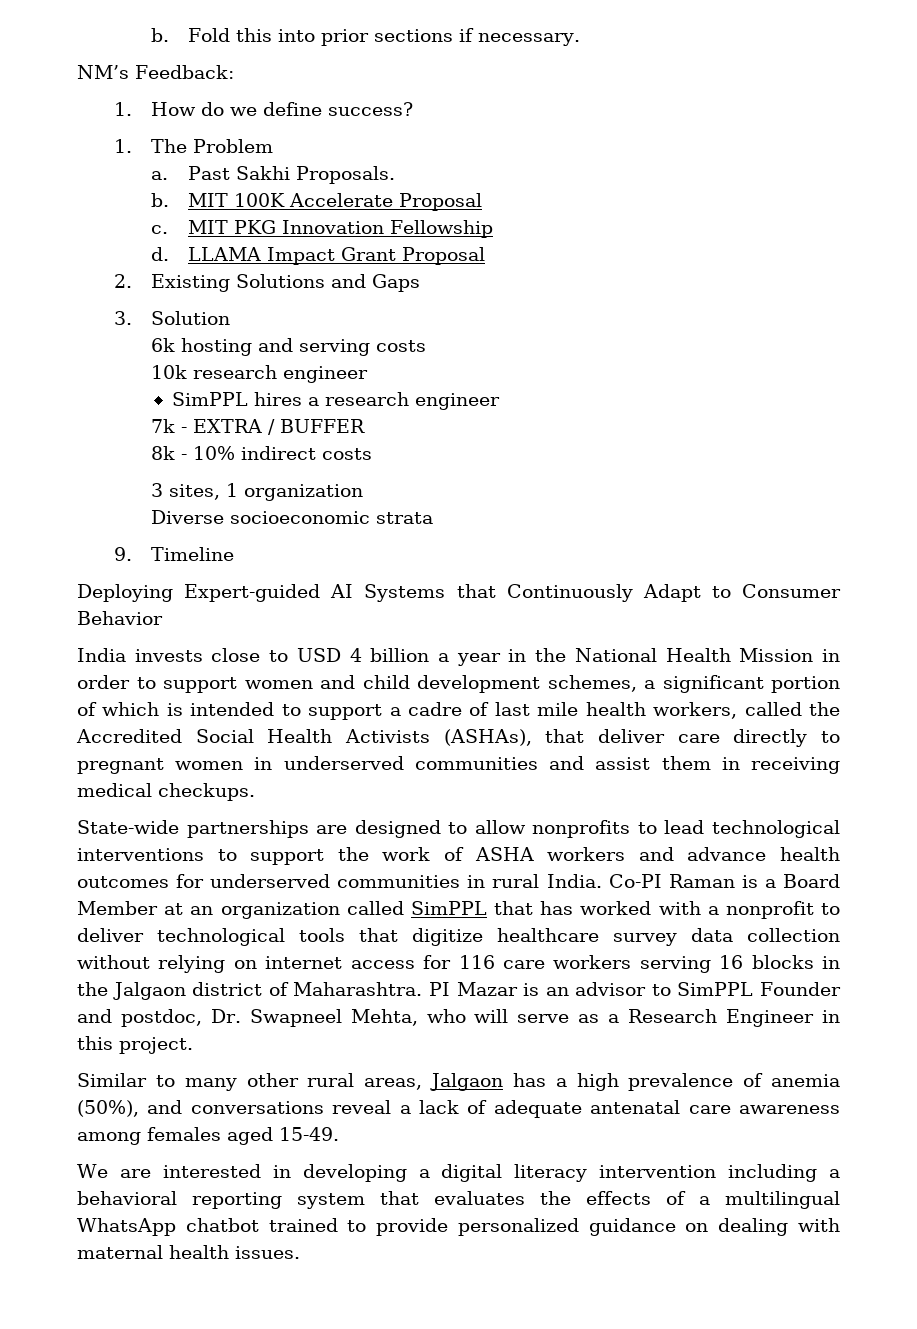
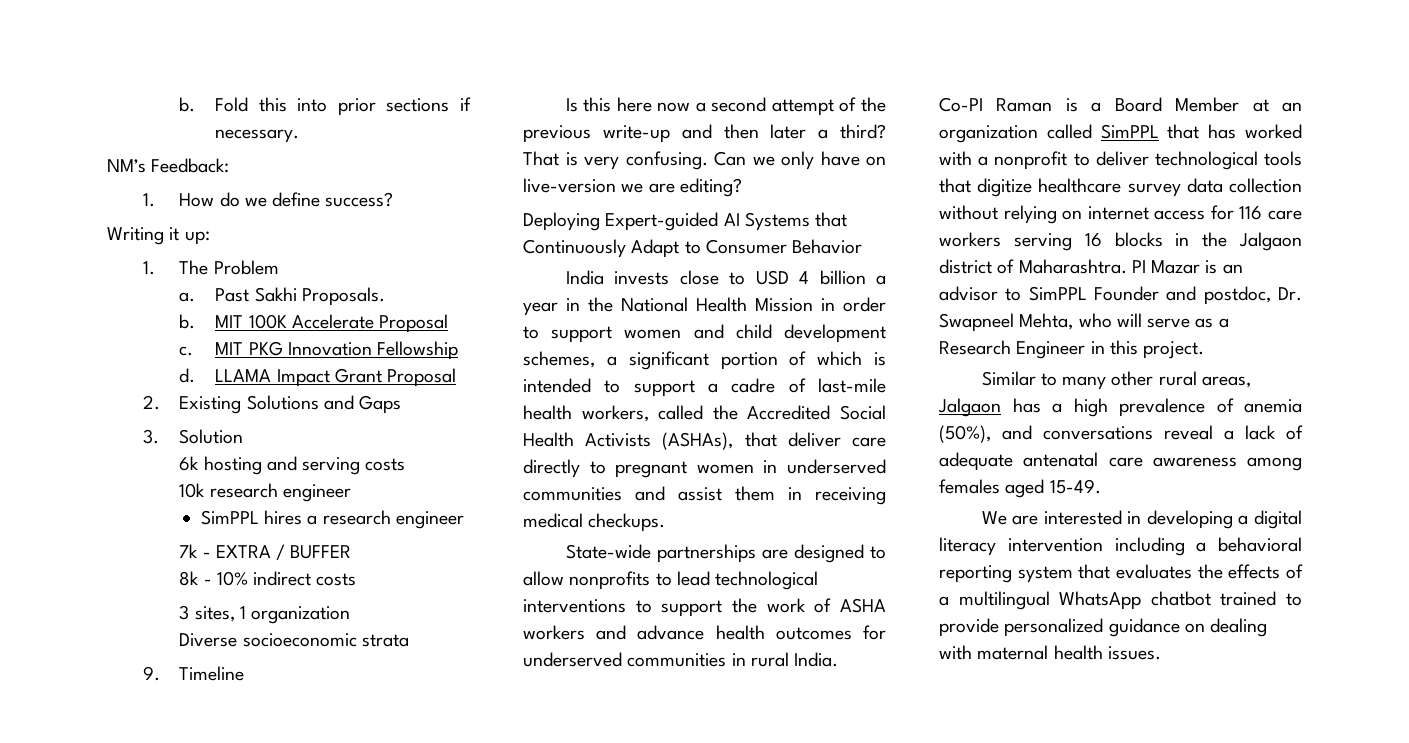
(413, 109) none -> [107,227,210,245] // Writing it up:
(234, 554) none -> [565,97,886,116] [523,124,886,143] [523,151,886,170] [523,178,742,197] // Is this here now a second attempt of the previous write-up and then later a third? That is very confusing. Can we only have on live-version we are editing?
[494,702,579,716] last mile -> [818,378,886,393] last-mile

